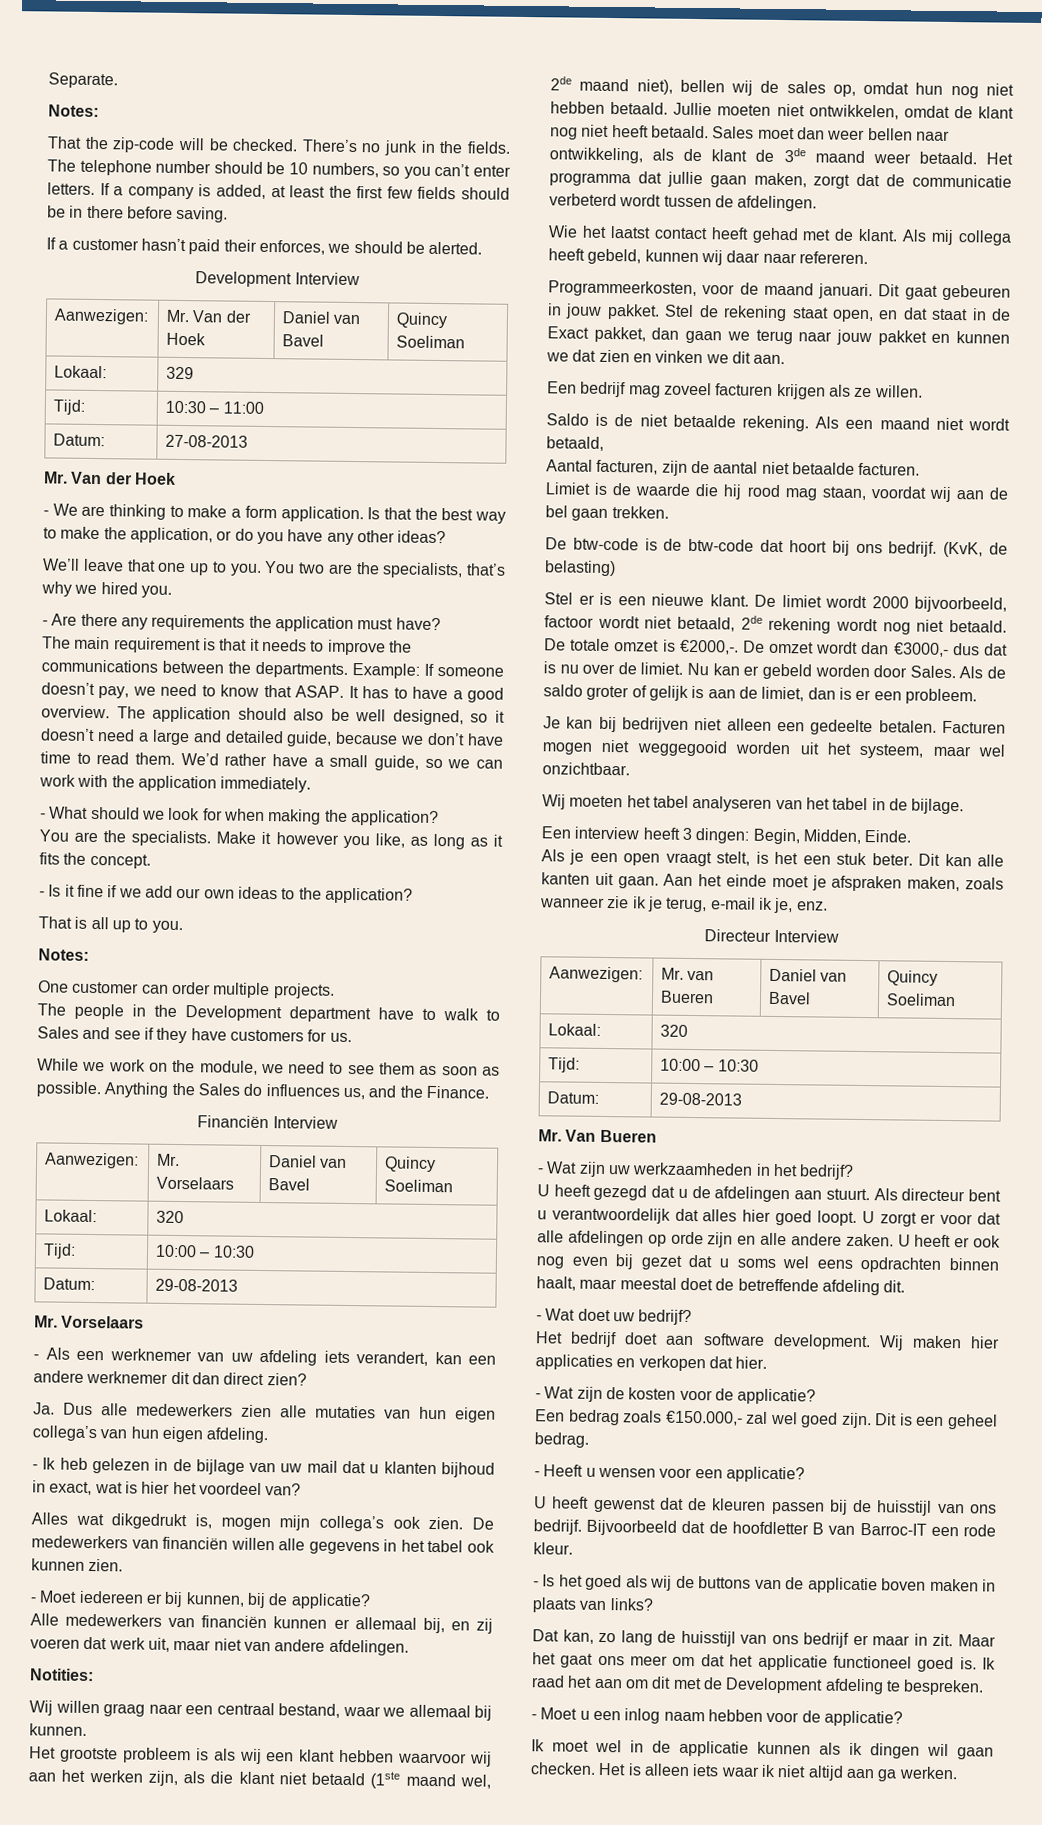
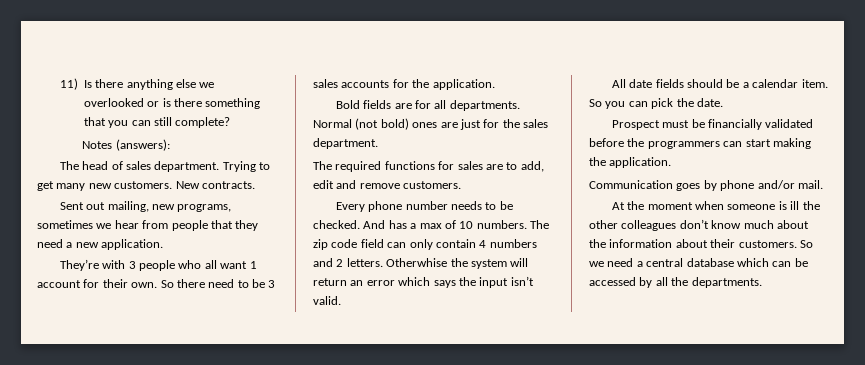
[48,72,118,89] [48,104,99,118] [47,136,511,156] [47,159,512,179] [47,182,510,200] [47,205,229,223] [46,237,483,255] [195,271,360,288] [54,308,150,325] [166,309,252,323] [166,332,207,346] [282,311,361,325] [282,334,325,347] [396,312,449,329] [396,335,466,349] [54,365,108,379] [166,366,195,380] [53,399,86,415] [165,400,264,414] [53,433,106,447] [165,434,249,448] [43,471,176,485] [43,503,506,524] [43,526,447,546] [42,558,506,579] [41,581,172,598] [42,613,441,633] [42,636,412,656] [41,659,504,679] [41,682,504,703] [41,705,505,726] [40,728,504,747] [40,751,504,771] [39,774,312,793] [40,806,439,827] [39,829,503,850] [39,852,151,869] [39,884,413,904] [38,916,183,934] [38,948,89,961] [38,980,335,999] [37,1003,500,1023] [37,1026,352,1044] [37,1058,500,1076] [36,1081,489,1100] [197,1115,338,1129] [44,1152,140,1169] [157,1153,181,1167] [156,1176,235,1190] [269,1155,348,1168] [268,1178,311,1191] [384,1156,437,1173] [384,1179,454,1193] [44,1209,98,1223] [156,1210,185,1224] [43,1243,77,1259] [155,1244,255,1258] [43,1277,96,1291] [155,1278,239,1292] [34,1315,145,1329] [33,1347,496,1366] [33,1370,307,1386] [33,1402,496,1423] [32,1425,269,1444] [32,1457,495,1478] [32,1480,302,1496] [31,1512,495,1532] [31,1535,495,1555] [31,1558,124,1572] [30,1590,371,1610] [30,1613,493,1634] [30,1636,409,1656] [29,1668,94,1682] [29,1700,492,1721] [29,1723,87,1736] [29,1746,492,1767] [28,1769,491,1789] [550,76,1014,99] [550,101,1014,120] [550,124,950,141] [549,147,1013,165] [549,171,1012,189] [549,193,818,212] [548,225,1013,246] [548,248,868,266] [548,280,1011,301] [547,303,1012,323] [547,326,1010,346] [546,349,786,365] [547,381,923,400] [546,413,1010,432] [546,436,604,451] [546,459,921,476] [545,482,1009,502] [545,505,669,521] [545,537,1008,558] [544,560,616,577] [544,592,1007,613] [544,615,1007,635] [544,638,1008,657] [543,661,1007,680] [543,684,977,705] [543,716,1006,736] [542,739,1005,759] [542,762,630,776] [542,794,965,815] [541,826,912,845] [541,849,1004,867] [541,872,1005,892] [540,896,828,914] [704,929,839,943] [549,966,644,983] [661,967,715,981] [660,990,715,1004] [769,968,848,982] [768,991,812,1005] [887,970,939,986] [886,993,957,1007] [548,1023,602,1036] [660,1024,689,1037] [548,1057,581,1073] [660,1058,759,1072] [547,1091,600,1104] [659,1092,743,1106] [538,1129,657,1143] [537,1161,855,1180] [537,1184,1001,1203] [537,1207,1001,1227] [537,1230,1001,1248] [536,1254,999,1273] [536,1276,906,1296] [536,1308,693,1326] [535,1331,1000,1351] [535,1354,768,1372] [535,1386,817,1405] [535,1409,999,1430] [534,1432,589,1448] [534,1464,805,1483] [534,1496,997,1516] [533,1519,996,1537] [533,1542,573,1555] [533,1574,996,1594] [532,1597,653,1613] [532,1629,996,1648] [532,1652,997,1673] [531,1675,985,1696] [531,1707,903,1727] [531,1739,994,1760] [530,1762,958,1782] Separate. // Notes: // That the zip-code will be checked. There’s no junk in the fields. The telephone number should be 10 numbers, so you can’t enter letters. If a company is added, at least the first few fields should be in there before saving. // If a customer hasn’t paid their enforces, we should be alerted. // Development Interview // Aanwezigen: | Mr. Van der Hoek | Daniel van Bavel | Quincy Soeliman // Lokaal: | 329 // Tijd: | 10:30 – 11:00 // Datum: | 27-08-2013 // Mr. Van der Hoek // - We are thinking to make a form application. Is that the best way to make the application, or do you have any other ideas? // We’ll leave that one up to you. You two are the specialists, that’s why we hired you. // - Are there any requirements the application must have? // The main requirement is that it needs to improve the communications between the departments. Example: If someone doesn’t pay, we need to know that ASAP. It has to have a good overview. The application should also be well designed, so it doesn’t need a large and detailed guide, because we don’t have time to read them. We’d rather have a small guide, so we can work with the application immediately. // - What should we look for when making the application? // You are the specialists. Make it however you like, as long as it fits the concept. // - Is it fine if we add our own ideas to the application? // That is all up to you. // Notes: // One customer can order multiple projects. // The people in the Development department have to walk to Sales and see if they have customers for us. // While we work on the module, we need to see them as soon as possible. Anything the Sales do influences us, and the Finance. // Financiën Interview // Aanwezigen: | Mr. Vorselaars | Daniel van Bavel | Quincy Soeliman // Lokaal: | 320 // Tijd: | 10:00 – 10:30 // Datum: | 29-08-2013 // Mr. Vorselaars // - Als een werknemer van uw afdeling iets verandert, kan een andere werknemer dit dan direct zien? // Ja. Dus alle medewerkers zien alle mutaties van hun eigen collega’s van hun eigen afdeling. // - Ik heb gelezen in de bijlage van uw mail dat u klanten bijhoud in exact, wat is hier het voordeel van? // Alles wat dikgedrukt is, mogen mijn collega’s ook zien. De medewerkers van financiën willen alle gegevens in het tabel ook kunnen zien. // - Moet iedereen er bij kunnen, bij de applicatie? // Alle medewerkers van financiën kunnen er allemaal bij, en zij voeren dat werk uit, maar niet van andere afdelingen. // Notities: // Wij willen graag naar een centraal bestand, waar we allemaal bij kunnen. // Het grootste probleem is als wij een klant hebben waarvoor wij aan het werken zijn, als die klant niet betaald (1ste maand wel, 2de maand niet), bellen wij de sales op, omdat hun nog niet hebben betaald. Jullie moeten niet ontwikkelen, omdat de klant nog niet heeft betaald. Sales moet dan weer bellen naar ontwikkeling, als de klant de 3de maand weer betaald. Het programma dat jullie gaan maken, zorgt dat de communicatie verbeterd wordt tussen de afdelingen. // Wie het laatst contact heeft gehad met de klant. Als mij collega heeft gebeld, kunnen wij daar naar refereren. // Programmeerkosten, voor de maand januari. Dit gaat gebeuren in jouw pakket. Stel de rekening staat open, en dat staat in de Exact pakket, dan gaan we terug naar jouw pakket en kunnen we dat zien en vinken we dit aan. // Een bedrijf mag zoveel facturen krijgen als ze willen. // Saldo is de niet betaalde rekening. Als een maand niet wordt betaald, // Aantal facturen, zijn de aantal niet betaalde facturen. // Limiet is de waarde die hij rood mag staan, voordat wij aan de bel gaan trekken. // De btw-code is de btw-code dat hoort bij ons bedrijf. (KvK, de belasting) // Stel er is een nieuwe klant. De limiet wordt 2000 bijvoorbeeld, factoor wordt niet betaald, 2de rekening wordt nog niet betaald. De totale omzet is €2000,-. De omzet wordt dan €3000,- dus dat is nu over de limiet. Nu kan er gebeld worden door Sales. Als de saldo groter of gelijk is aan de limiet, dan is er een probleem. // Je kan bij bedrijven niet alleen een gedeelte betalen. Facturen mogen niet weggegooid worden uit het systeem, maar wel onzichtbaar. // Wij moeten het tabel analyseren van het tabel in de bijlage. // Een interview heeft 3 dingen: Begin, Midden, Einde. // Als je een open vraagt stelt, is het een stuk beter. Dit kan alle kanten uit gaan. Aan het einde moet je afspraken maken, zoals wanneer zie ik je terug, e-mail ik je, enz. // Directeur Interview // Aanwezigen: | Mr. van Bueren | Daniel van Bavel | Quincy Soeliman // Lokaal: | 320 // Tijd: | 10:00 – 10:30 // Datum: | 29-08-2013 // Mr. Van Bueren // - Wat zijn uw werkzaamheden in het bedrijf? // U heeft gezegd dat u de afdelingen aan stuurt. Als directeur bent u verantwoordelijk dat alles hier goed loopt. U zorgt er voor dat alle afdelingen op orde zijn en alle andere zaken. U heeft er ook nog even bij gezet dat u soms wel eens opdrachten binnen haalt, maar meestal doet de betreffende afdeling dit. // - Wat doet uw bedrijf? // Het bedrijf doet aan software development. Wij maken hier applicaties en verkopen dat hier. // - Wat zijn de kosten voor de applicatie? // Een bedrag zoals €150.000,- zal wel goed zijn. Dit is een geheel bedrag. // - Heeft u wensen voor een applicatie? // U heeft gewenst dat de kleuren passen bij de huisstijl van ons bedrijf. Bijvoorbeeld dat de hoofdletter B van Barroc-IT een rode kleur. // - Is het goed als wij de buttons van de applicatie boven maken in plaats van links? // Dat kan, zo lang de huisstijl van ons bedrijf er maar in zit. Maar het gaat ons meer om dat het applicatie functioneel goed is. Ik raad het aan om dit met de Development afdeling te bespreken. // - Moet u een inlog naam hebben voor de applicatie? // Ik moet wel in de applicatie kunnen als ik dingen wil gaan checken. Het is alleen iets waar ik niet altijd aan ga werken. -> [59,78,215,90] [83,98,261,109] [83,117,231,128] [82,139,170,151] [59,161,271,172] [37,181,255,191] [59,201,232,212] [37,220,259,231] [37,239,164,250] [59,259,257,271] [37,279,276,288] [313,79,495,90] [335,100,520,111] [313,118,548,130] [313,138,378,149] [313,161,544,172] [313,180,462,189] [335,201,513,212] [313,220,549,229] [313,239,537,250] [313,258,529,269] [313,276,534,288] [313,296,341,305] [611,79,828,88] [589,98,723,109] [611,119,814,130] [589,138,811,149] [589,157,672,168] [589,180,823,191] [611,201,820,210] [589,219,809,231] [589,239,813,248] [589,258,808,267] [589,277,762,288] 11) Is there anything else we overlooked or is there something that you can still complete? // Notes (answers): // The head of sales department. Trying to get many new customers. New contracts. // Sent out mailing, new programs, sometimes we hear from people that they need a new application. // They’re with 3 people who all want 1 account for their own. So there need to be 3 sales accounts for the application. // Bold fields are for all departments. Normal (not bold) ones are just for the sales department. // The required functions for sales are to add, edit and remove customers. // Every phone number needs to be checked. And has a max of 10 numbers. The zip code field can only contain 4 numbers and 2 letters. Otherwhise the system will return an error which says the input isn’t valid. // All date fields should be a calendar item. So you can pick the date. // Prospect must be financially validated before the programmers can start making the application. // Communication goes by phone and/or mail. // At the moment when someone is ill the other colleagues don’t know much about the information about their customers. So we need a central database which can be accessed by all the departments.

